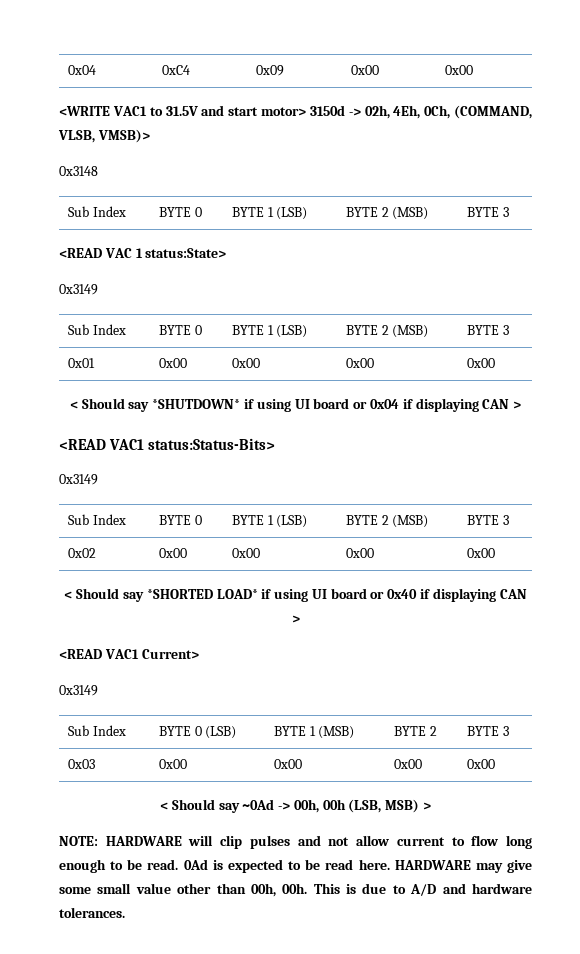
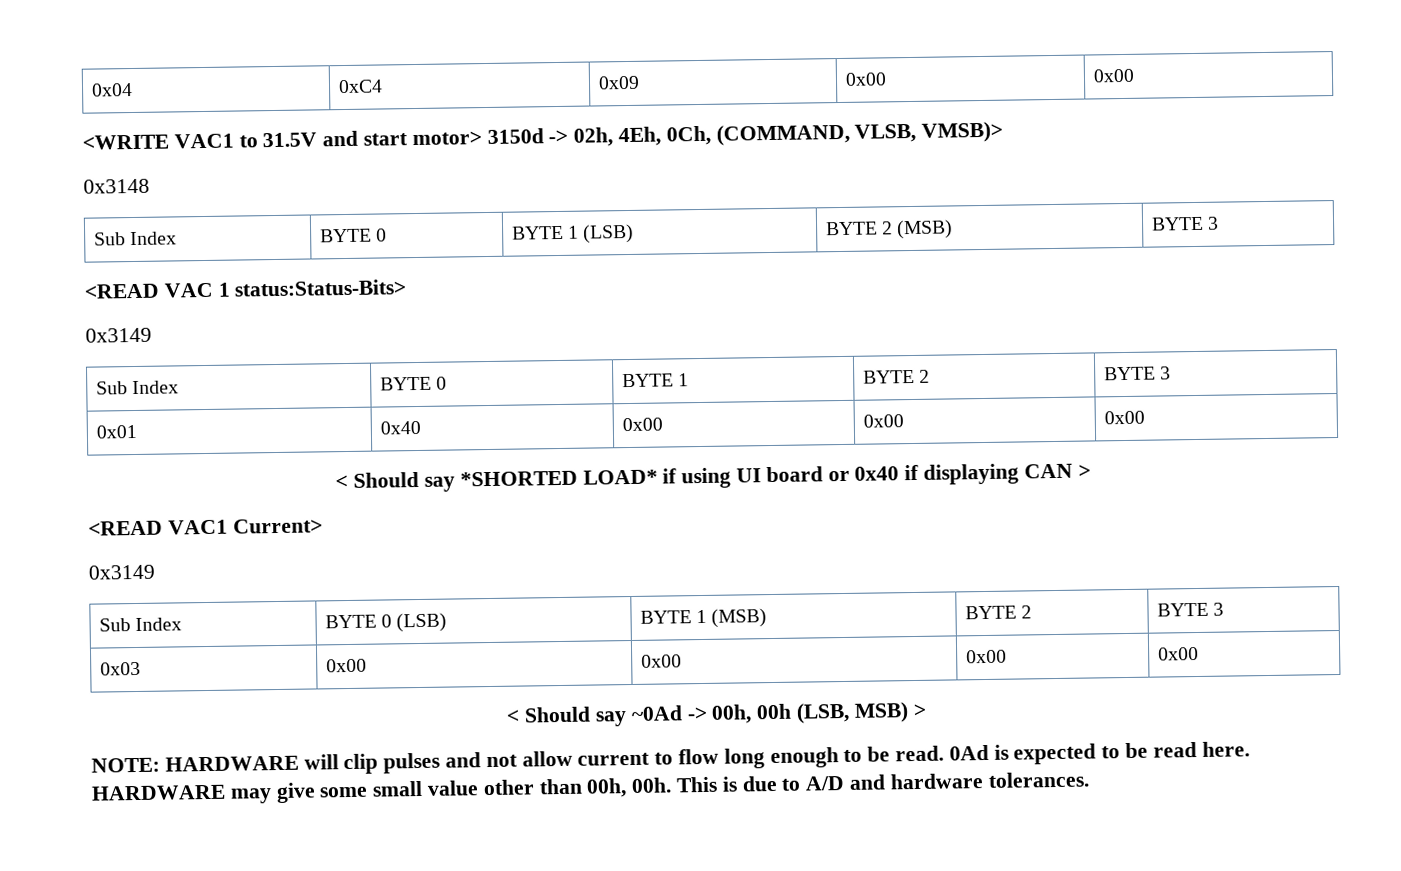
[145,248,227,258] [59,284,98,295] [67,324,126,335] [158,325,202,335] [231,325,308,338] [345,325,429,338] [466,325,509,335] [67,358,95,368] [158,358,187,368] [231,358,260,368] [345,358,374,368] [466,358,495,368] [69,398,522,412] [59,439,145,450] status:State> // 0x3149 // Sub Index | BYTE 0 | BYTE 1 (LSB) | BYTE 2 (MSB) | BYTE 3 // 0x01 | 0x00 | 0x00 | 0x00 | 0x00 // < Should say *SHUTDOWN* if using UI board or 0x04 if displaying CAN > // <READ VAC1 -> (230, 289) none
[276,515,308,528] [345,515,429,528] [466,515,509,525] [67,548,96,558] [158,548,187,558] (LSB) | BYTE 2 (MSB) | BYTE 3 // 0x02 | 0x00 -> [862,369,931,384] [1103,366,1172,381] [95,424,137,439] [379,420,421,435] | BYTE 2 | BYTE 3 // 0x01 | 0x40

